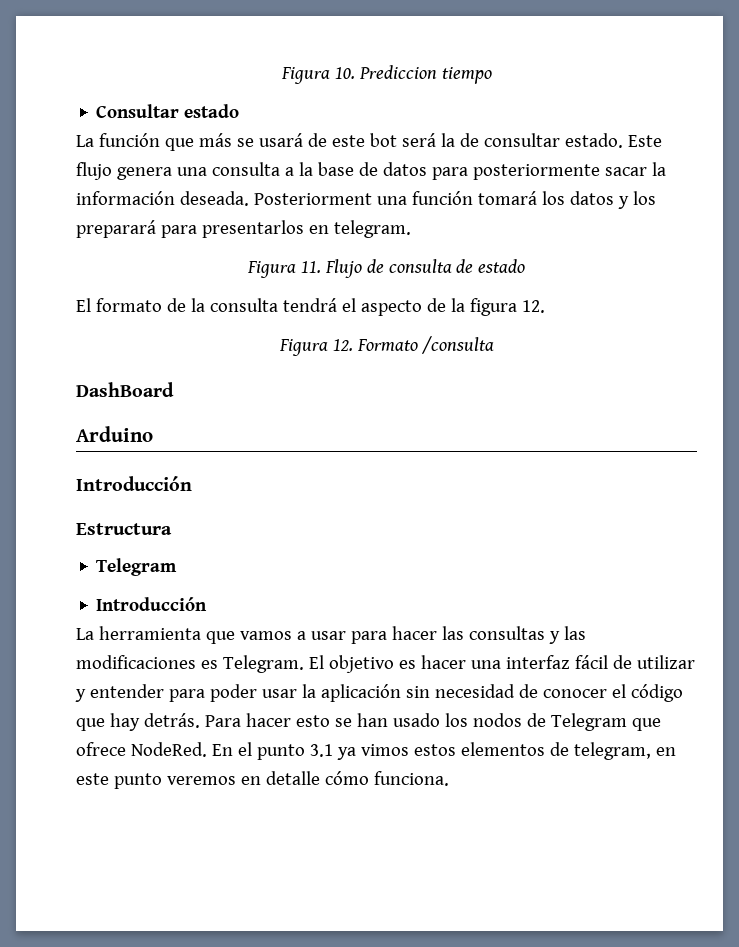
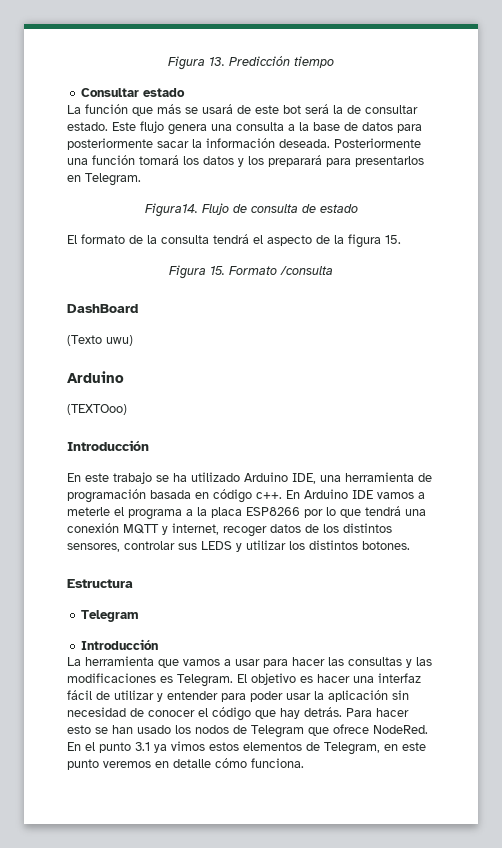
[280,65,437,84] Figura 10. Prediccion -> [168,56,290,70] Figura 13. Predicción
[253,193,372,205] Posteriorment -> [334,138,421,148] Posteriormente
[333,220,411,238] [246,261,321,278] telegram. // Figura 11. -> [85,173,141,186] [144,203,198,217] Telegram. // Figura14.
[521,300,545,313] [278,339,353,356] 12. // Figura 12. -> [385,235,401,244] [169,265,225,279] 15. // Figura 15.
[76,426,153,442] [76,476,192,491] // Arduino // Introducción -> [67,335,133,346] [67,371,124,383] [67,404,127,415] [67,440,149,451] [67,472,432,484] [67,489,425,503] [67,506,426,520] [67,523,392,537] [67,540,410,552] // (Texto uwu) // Arduino // (TEXTOoo) // Introducción // En este trabajo se ha utilizado Arduino IDE, una herramienta de programación basada en código c++. En Arduino IDE vamos a meterle el programa a la placa ESP8266 por lo que tendrá una conexión MQTT y internet, recoger datos de los distintos sensores, controlar sus LEDS y utilizar los distintos botones.
[573,742,651,760] telegram, -> [324,742,380,755] Telegram,

